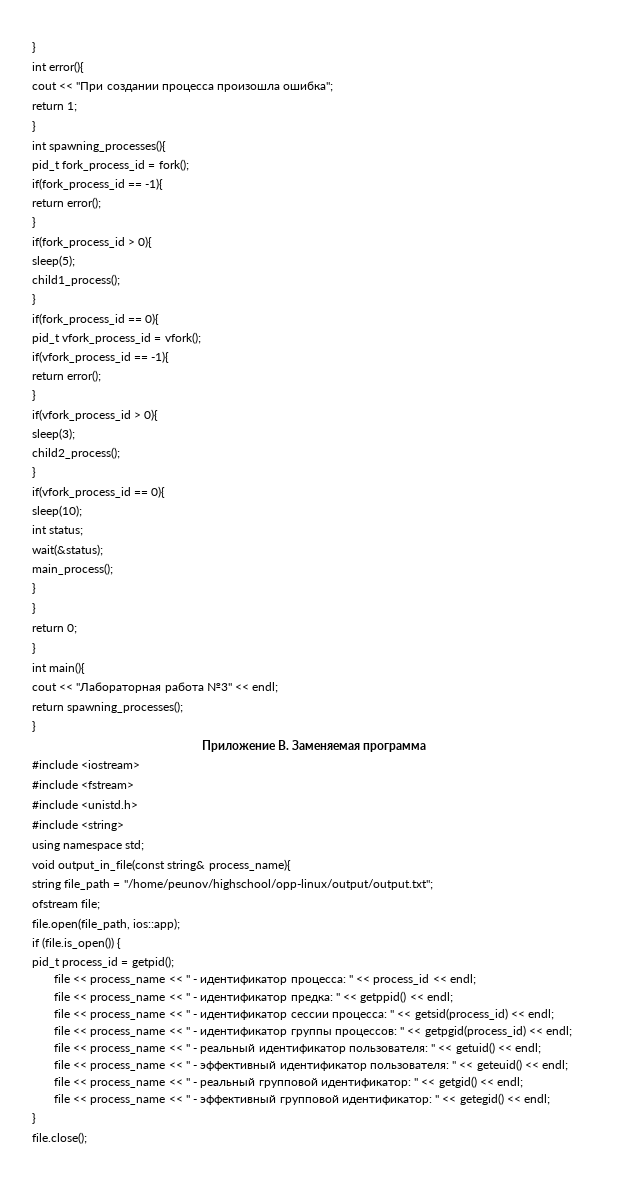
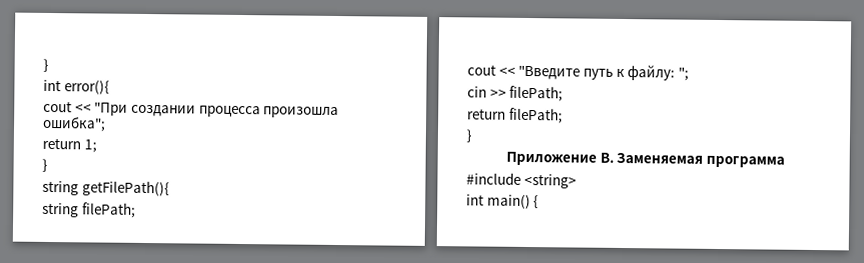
[32,140,167,152] [32,159,189,171] [32,178,164,190] [32,197,102,209] [32,217,36,228] [32,236,153,248] [32,255,75,267] [32,274,120,286] [32,294,36,305] [32,313,160,325] [32,332,201,344] [32,351,170,363] [32,370,102,382] [32,390,36,401] [32,409,159,421] [32,428,75,440] [32,447,120,459] [32,467,36,478] [32,486,166,498] [32,505,82,517] [32,525,84,536] [32,544,103,556] [32,563,113,575] [32,583,36,594] [32,603,36,614] [32,624,78,634] [32,643,36,654] [32,662,86,674] [32,682,279,693] [32,701,184,713] int spawning_processes(){ // pid_t fork_process_id = fork(); // if(fork_process_id == -1){ // return error(); // } // if(fork_process_id > 0){ // sleep(5); // child1_process(); // } // if(fork_process_id == 0){ // pid_t vfork_process_id = vfork(); // if(vfork_process_id == -1){ // return error(); // } // if(vfork_process_id > 0){ // sleep(3); // child2_process(); // } // if(vfork_process_id == 0){ // sleep(10); // int status; // wait(&status); // main_process(); // } // } // return 0; // } // int main(){ // cout << "Лабораторная работа №3" << endl; // return spawning_processes(); -> [42,180,170,197] [42,202,136,218] [467,64,689,81] [467,85,564,102] [467,107,563,124] string getFilePath(){ // string filePath; // cout << "Введите путь к файлу: "; // cin >> filePath; // return filePath;
[81,760,141,769] [32,780,135,789] [32,800,139,809] [32,820,125,831] [32,840,145,851] [32,859,291,871] [32,879,433,890] [32,899,101,910] [32,918,181,930] [32,937,122,949] [32,956,174,968] [53,974,476,985] [53,991,453,1003] [53,1008,554,1020] [53,1025,572,1037] [53,1042,541,1054] [53,1059,568,1071] [53,1076,523,1088] [53,1093,550,1105] [32,1113,36,1124] [32,1132,87,1144] <iostream> // #include <fstream> // #include <unistd.h> // #include <string> // using namespace std; // void output_in_file(const string& process_name){ // string file_path = "/home/peunov/highschool/opp-linux/output/output.txt"; // ofstream file; // file.open(file_path, ios::app); // if (file.is_open()) { // pid_t process_id = getpid(); // file << process_name << " - идентификатор процесса: " << process_id << endl; // file << process_name << " - идентификатор предка: " << getppid() << endl; // file << process_name << " - идентификатор сессии процесса: " << getsid(process_id) << endl; // file << process_name << " - идентификатор группы процессов: " << getpgid(process_id) << endl; // file << process_name << " - реальный идентификатор пользователя: " << getuid() << endl; // file << process_name << " - эффективный идентификатор пользователя: " << geteuid() << endl; // file << process_name << " - реальный групповой идентификатор: " << getgid() << endl; // file << process_name << " - эффективный групповой идентификатор: " << getegid() << endl; // } // file.close(); -> [523,173,577,189] [466,194,540,210] <string> // int main() {

